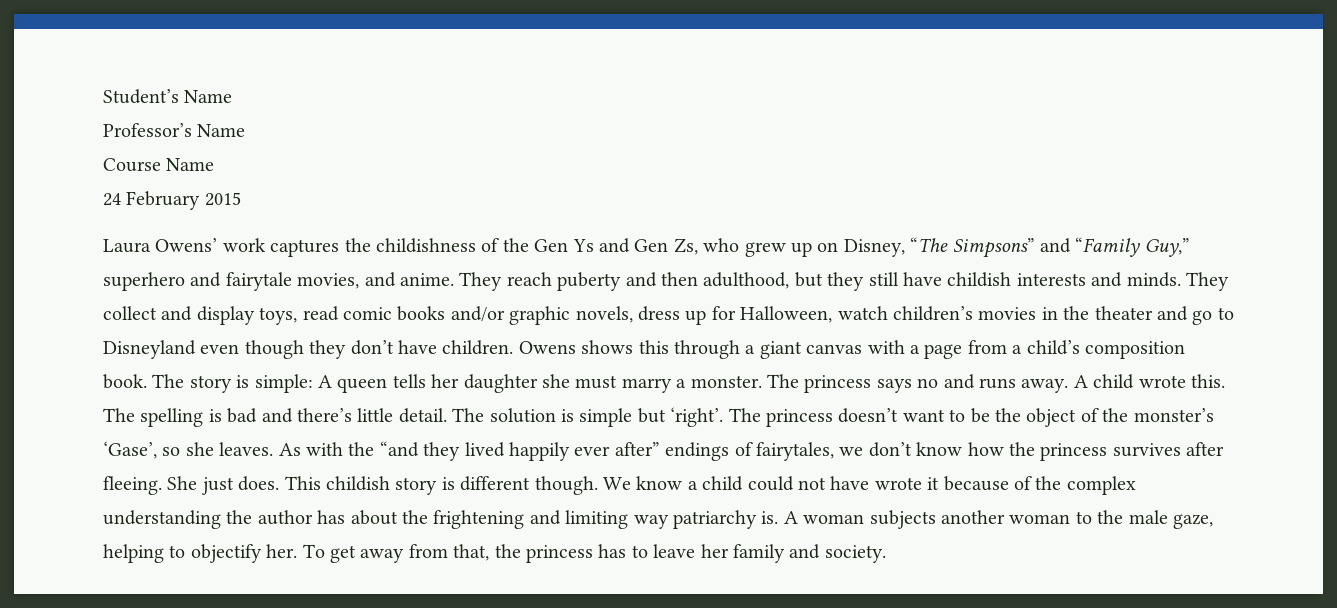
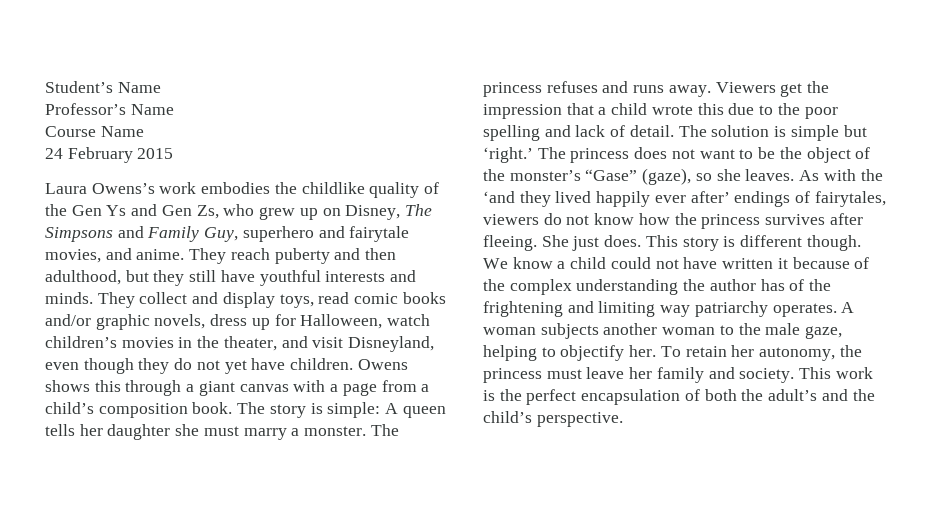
[155,238,476,257] Owens’ work captures the childishness -> [91,182,420,198] Owens’s work embodies the childlike quality
[910,237,1190,258] “The Simpsons” and “Family Guy,” -> [404,204,432,216] [45,226,239,242] The Simpsons and Family Guy,
[947,272,1012,287] childish -> [259,270,321,286] youthful
[1094,306,1234,325] [103,340,394,359] theater and go to Disneyland even though they don’t -> [223,336,435,352] [45,358,247,374] theater, and visit Disneyland, even though they do not yet
[876,378,939,393] says no -> [546,81,598,93] refuses
[1073,374,1225,389] [103,408,394,427] A child wrote this. The spelling is bad and there’s little -> [715,81,830,97] [483,103,838,119] [483,125,626,141] Viewers get the impression that a child wrote this due to the poor spelling and lack of
[670,407,899,427] ‘right’. The princess doesn’t -> [483,147,695,163] ‘right.’ The princess does not
[103,441,157,459] ‘Gase’, -> [585,168,692,185] “Gase” (gaze),
[379,441,419,457] “and -> [483,191,515,203] ‘and
[614,442,660,456] after” -> [690,191,730,203] after’
[839,442,912,457] we don’t -> [483,213,590,225] viewers do not
[326,476,390,491] childish -> (678, 241) none
[874,477,922,490] wrote -> [722,258,774,269] written
[350,510,398,525] about -> [789,279,805,291] of
[761,511,779,524] is. -> [772,303,837,317] operates.
[330,544,648,563] get away from that, the princess has to -> [685,345,862,361] [483,368,582,383] retain her autonomy, the princess must
(886, 554) none -> [799,367,873,379] [483,389,875,405] [483,411,623,427] This work is the perfect encapsulation of both the adult’s and the child’s perspective.

